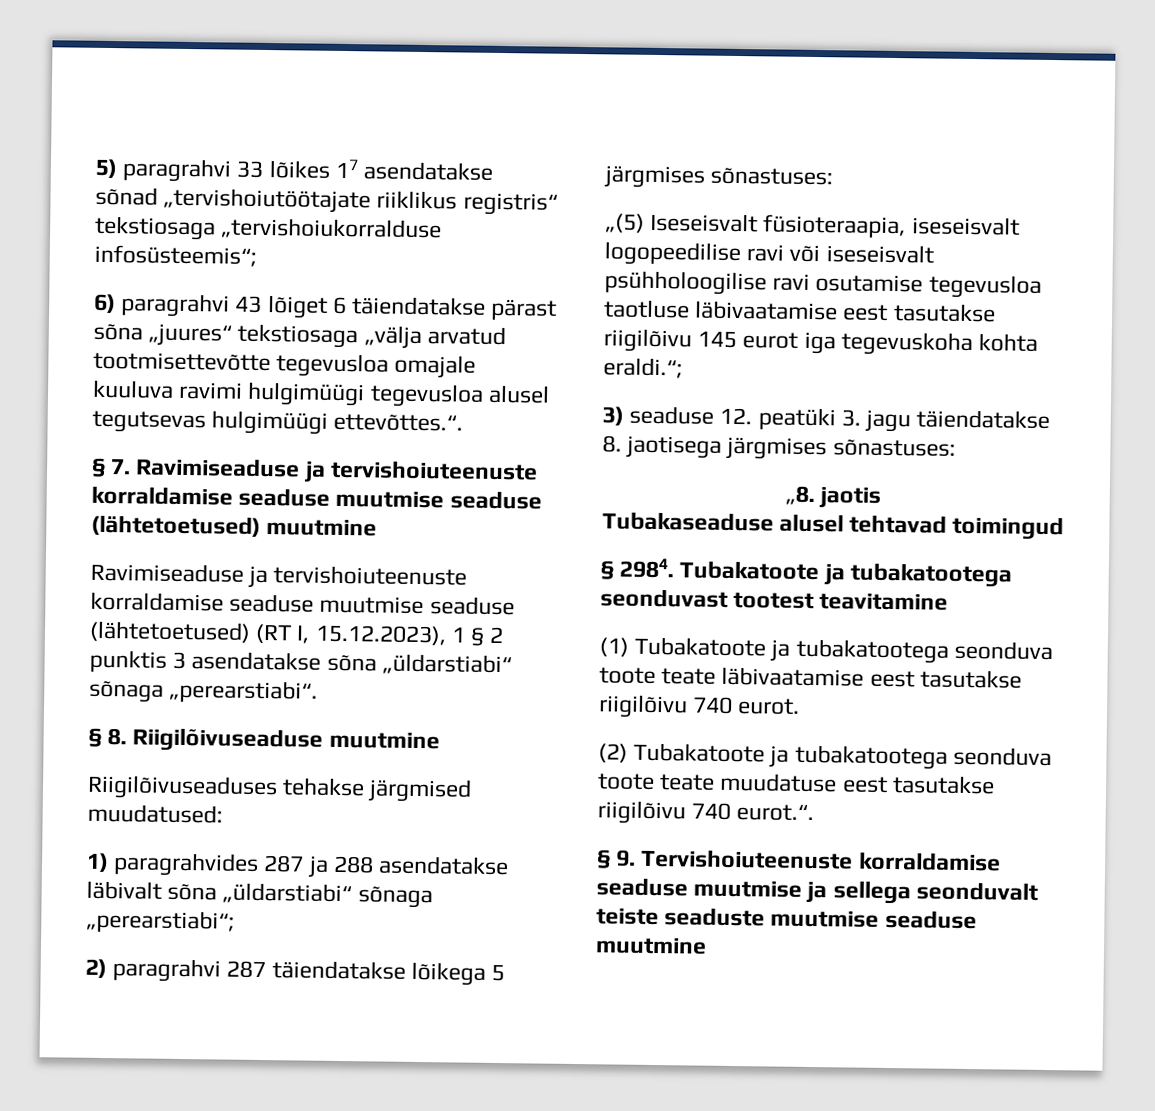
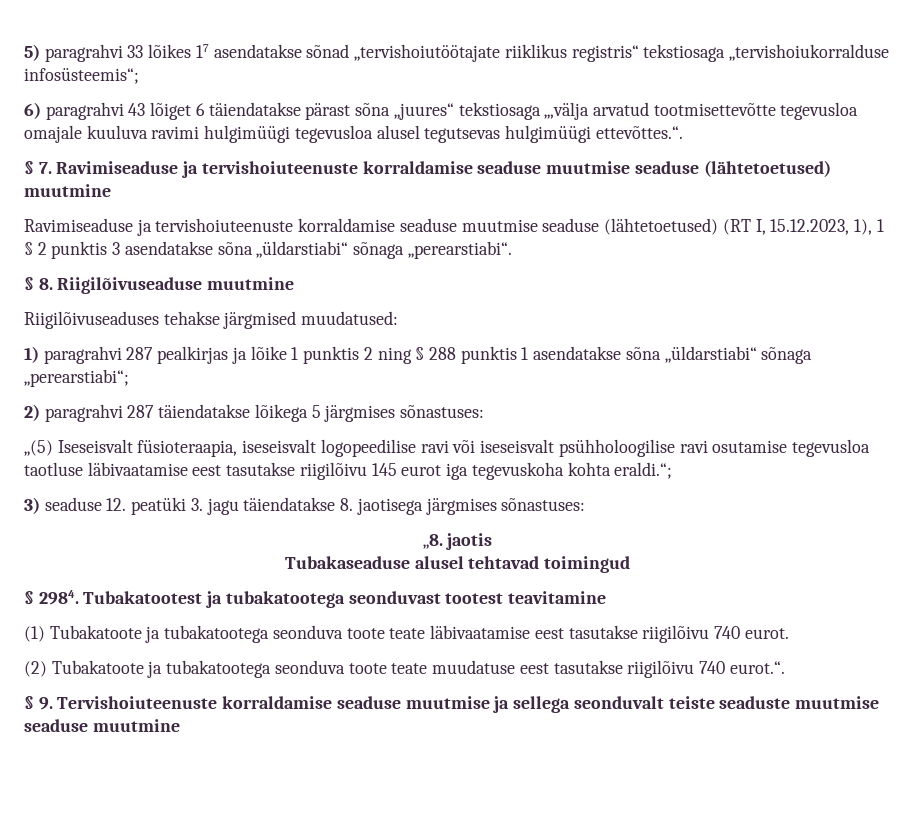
[363,325,422,349] „välja -> [544,102,590,120] „,välja
[314,624,447,646] 15.12.2023), -> [770,219,872,235] 15.12.2023, 1),
[113,852,510,878] [86,880,162,900] paragrahvides 287 ja 288 asendatakse läbivalt -> [43,346,622,364] paragrahvi 287 pealkirjas ja lõike 1 punktis 2 ning § 288 punktis 1 asendatakse
[679,560,820,581] Tubakatoote -> [83,591,203,604] Tubakatootest

